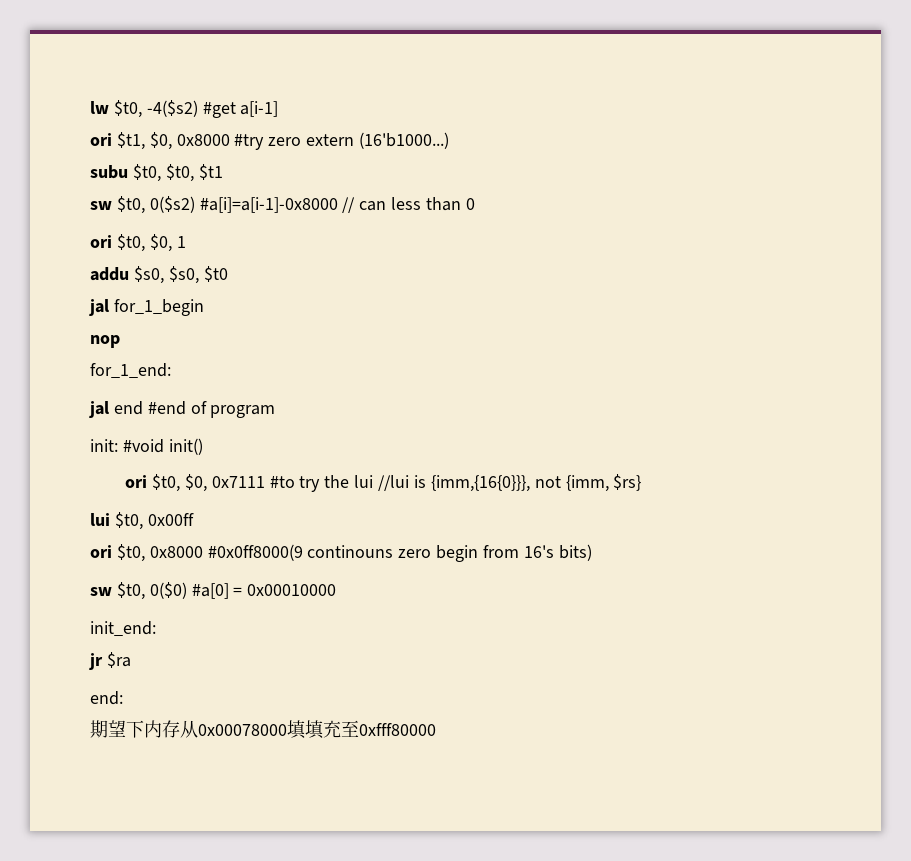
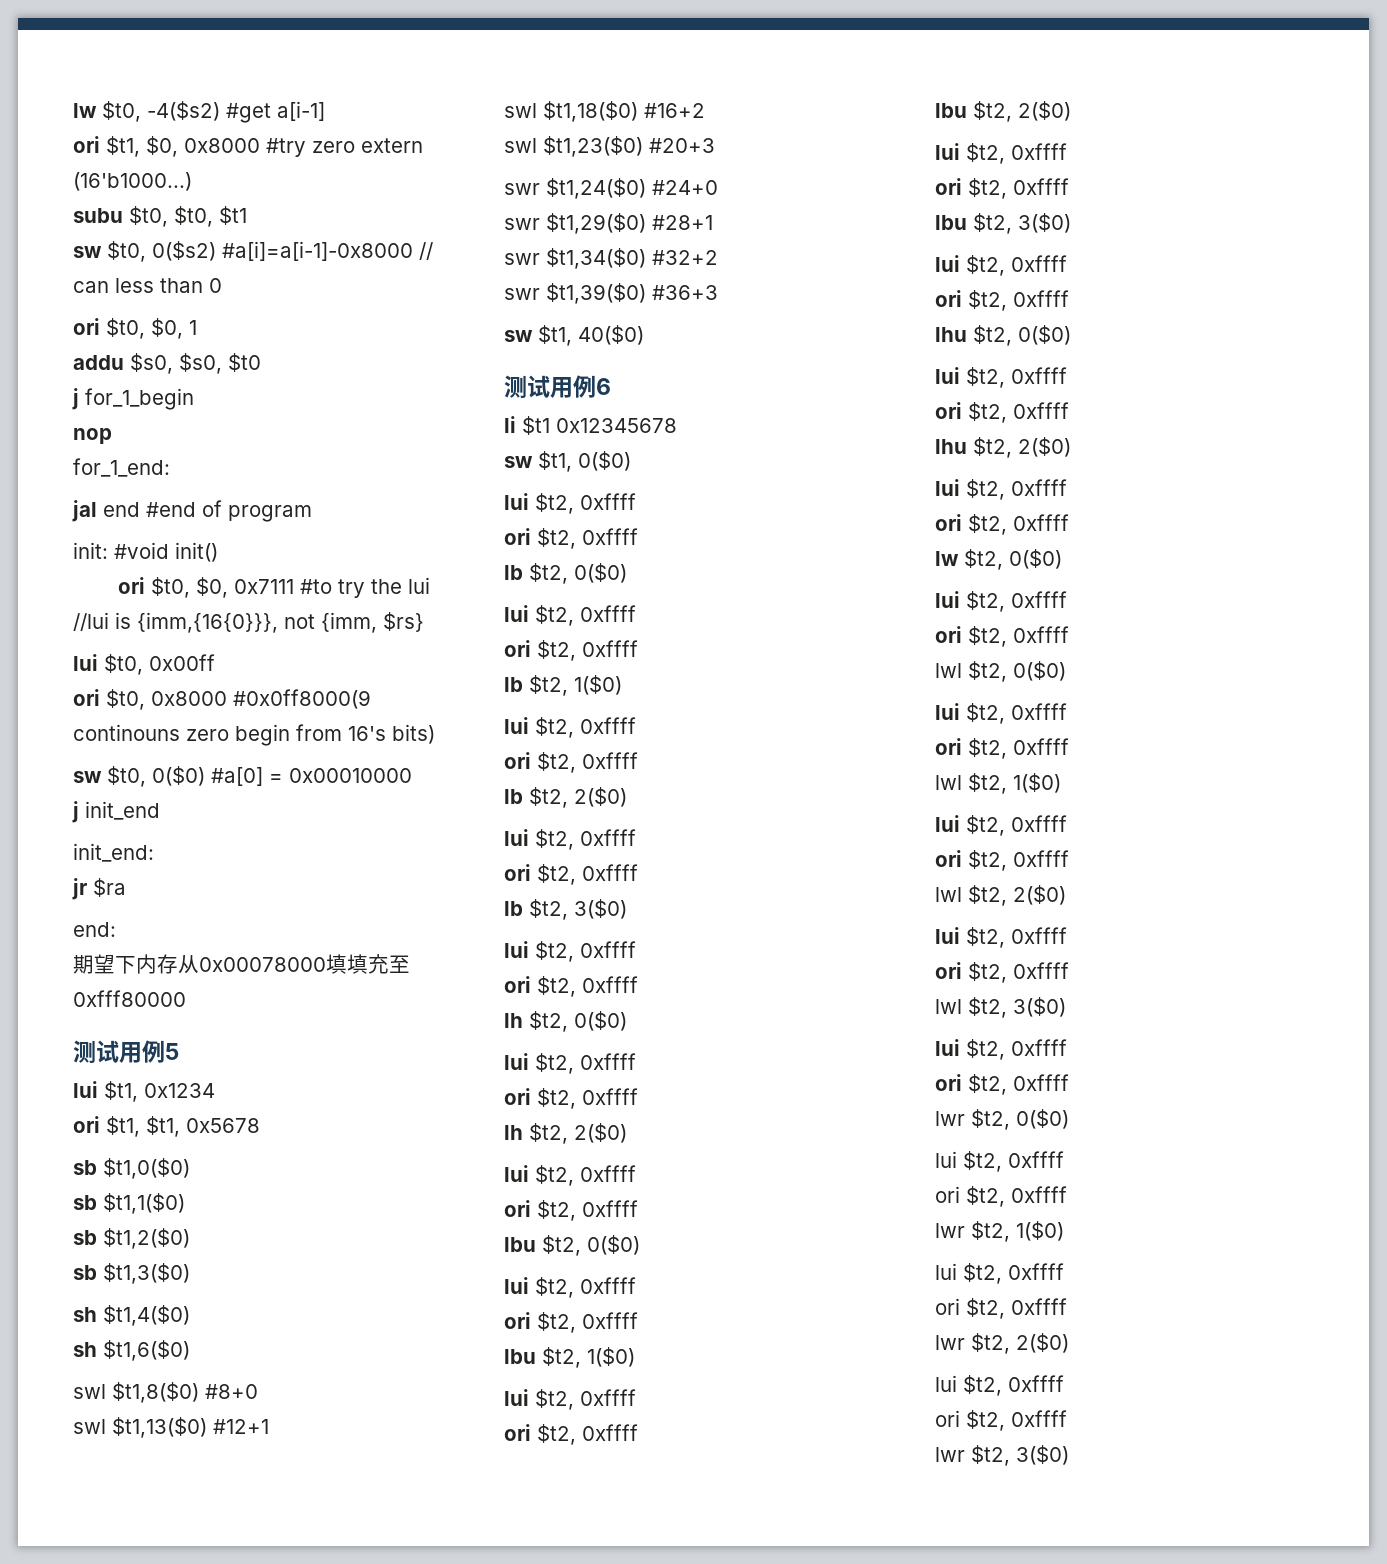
[89,299,109,316] jal -> [72,388,79,410] j
(337, 590) none -> [72,801,160,823] // j init_end
(436, 729) none -> [73,1040,179,1063] [73,1081,215,1102] [73,1116,260,1137] [73,1158,190,1179] [73,1193,185,1214] [73,1228,190,1249] [73,1263,190,1284] [73,1305,190,1326] [73,1340,190,1361] [73,1382,258,1403] [73,1417,269,1438] [504,101,705,122] [504,136,715,157] [504,178,718,199] [504,213,713,234] [504,248,718,269] [504,283,718,304] [504,325,644,346] [504,375,611,398] [504,416,677,435] [504,451,631,472] [504,493,636,514] [504,528,638,549] [504,563,627,584] [504,605,636,626] [504,640,638,661] [504,675,622,696] [504,717,636,738] [504,752,638,773] [504,787,627,808] [504,829,636,850] [504,864,638,885] [504,899,627,920] [504,941,636,962] [504,976,638,997] [504,1011,627,1032] [504,1053,636,1074] [504,1088,638,1109] [504,1123,627,1144] [504,1165,636,1186] [504,1200,638,1221] [504,1235,640,1256] [504,1277,636,1298] [504,1312,638,1333] [504,1347,635,1368] [504,1389,636,1410] [504,1424,638,1445] [935,101,1071,122] [935,143,1067,164] [935,178,1069,199] [935,213,1071,234] [935,255,1067,276] [935,290,1069,311] [935,325,1071,346] [935,367,1067,388] [935,402,1069,423] [935,437,1071,458] [935,479,1067,500] [935,514,1069,535] [935,549,1062,570] [935,591,1067,612] [935,626,1069,647] [935,661,1066,682] [935,703,1067,724] [935,738,1069,759] [935,773,1061,794] [935,815,1067,836] [935,850,1069,871] [935,885,1066,906] [935,927,1067,948] [935,962,1069,983] [935,997,1066,1018] [935,1039,1067,1060] [935,1074,1069,1095] [935,1109,1069,1130] [935,1151,1064,1172] [935,1186,1067,1207] [935,1221,1064,1242] [935,1263,1064,1284] [935,1298,1067,1319] [935,1333,1069,1354] [935,1375,1064,1396] [935,1410,1067,1431] [935,1445,1069,1466] // 测试用例5 // lui $t1, 0x1234 // ori $t1, $t1, 0x5678 // sb $t1,0($0) // sb $t1,1($0) // sb $t1,2($0) // sb $t1,3($0) // sh $t1,4($0) // sh $t1,6($0) // swl $t1,8($0) #8+0 // swl $t1,13($0) #12+1 // swl $t1,18($0) #16+2 // swl $t1,23($0) #20+3 // swr $t1,24($0) #24+0 // swr $t1,29($0) #28+1 // swr $t1,34($0) #32+2 // swr $t1,39($0) #36+3 // sw $t1, 40($0) // 测试用例6 // li $t1 0x12345678 // sw $t1, 0($0) // lui $t2, 0xffff // ori $t2, 0xffff // lb $t2, 0($0) // lui $t2, 0xffff // ori $t2, 0xffff // lb $t2, 1($0) // lui $t2, 0xffff // ori $t2, 0xffff // lb $t2, 2($0) // lui $t2, 0xffff // ori $t2, 0xffff // lb $t2, 3($0) // lui $t2, 0xffff // ori $t2, 0xffff // lh $t2, 0($0) // lui $t2, 0xffff // ori $t2, 0xffff // lh $t2, 2($0) // lui $t2, 0xffff // ori $t2, 0xffff // lbu $t2, 0($0) // lui $t2, 0xffff // ori $t2, 0xffff // lbu $t2, 1($0) // lui $t2, 0xffff // ori $t2, 0xffff // lbu $t2, 2($0) // lui $t2, 0xffff // ori $t2, 0xffff // lbu $t2, 3($0) // lui $t2, 0xffff // ori $t2, 0xffff // lhu $t2, 0($0) // lui $t2, 0xffff // ori $t2, 0xffff // lhu $t2, 2($0) // lui $t2, 0xffff // ori $t2, 0xffff // lw $t2, 0($0) // lui $t2, 0xffff // ori $t2, 0xffff // lwl $t2, 0($0) // lui $t2, 0xffff // ori $t2, 0xffff // lwl $t2, 1($0) // lui $t2, 0xffff // ori $t2, 0xffff // lwl $t2, 2($0) // lui $t2, 0xffff // ori $t2, 0xffff // lwl $t2, 3($0) // lui $t2, 0xffff // ori $t2, 0xffff // lwr $t2, 0($0) // lui $t2, 0xffff // ori $t2, 0xffff // lwr $t2, 1($0) // lui $t2, 0xffff // ori $t2, 0xffff // lwr $t2, 2($0) // lui $t2, 0xffff // ori $t2, 0xffff // lwr $t2, 3($0)

